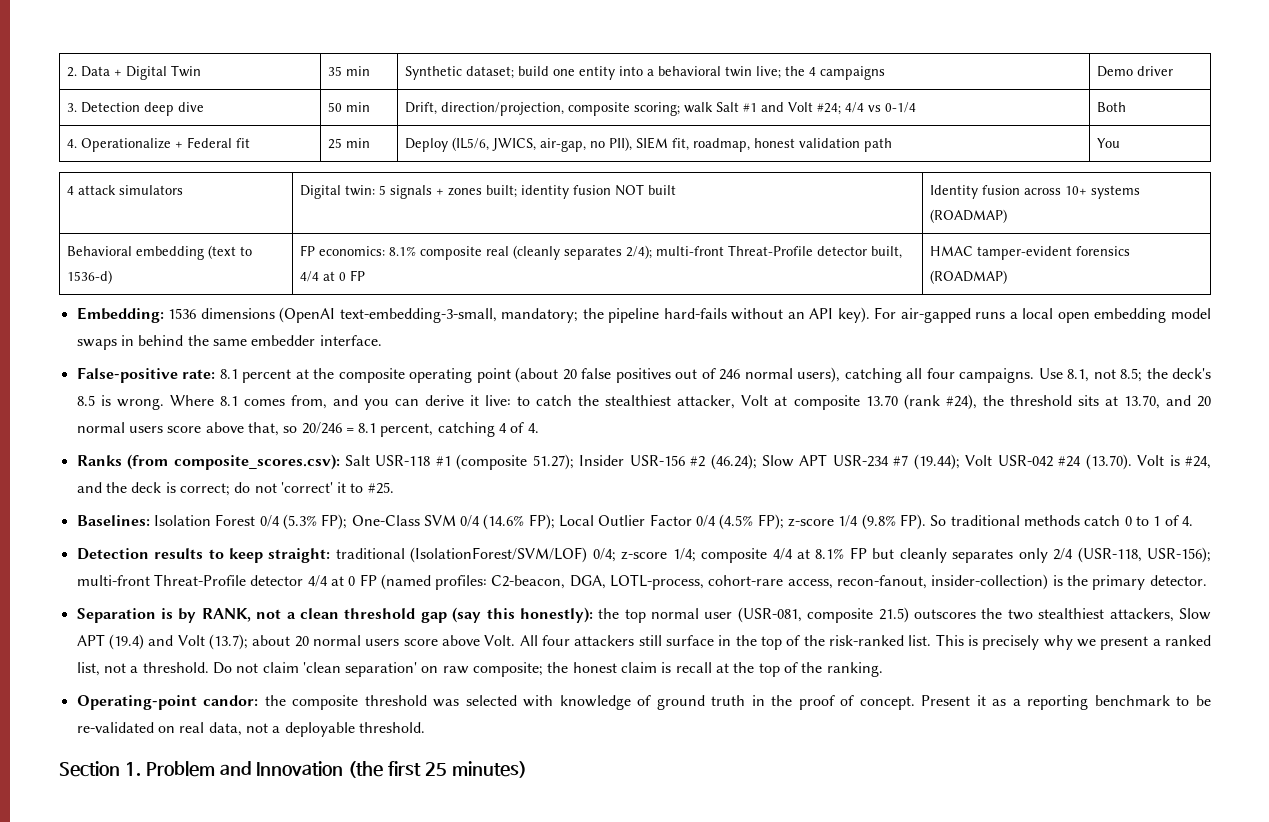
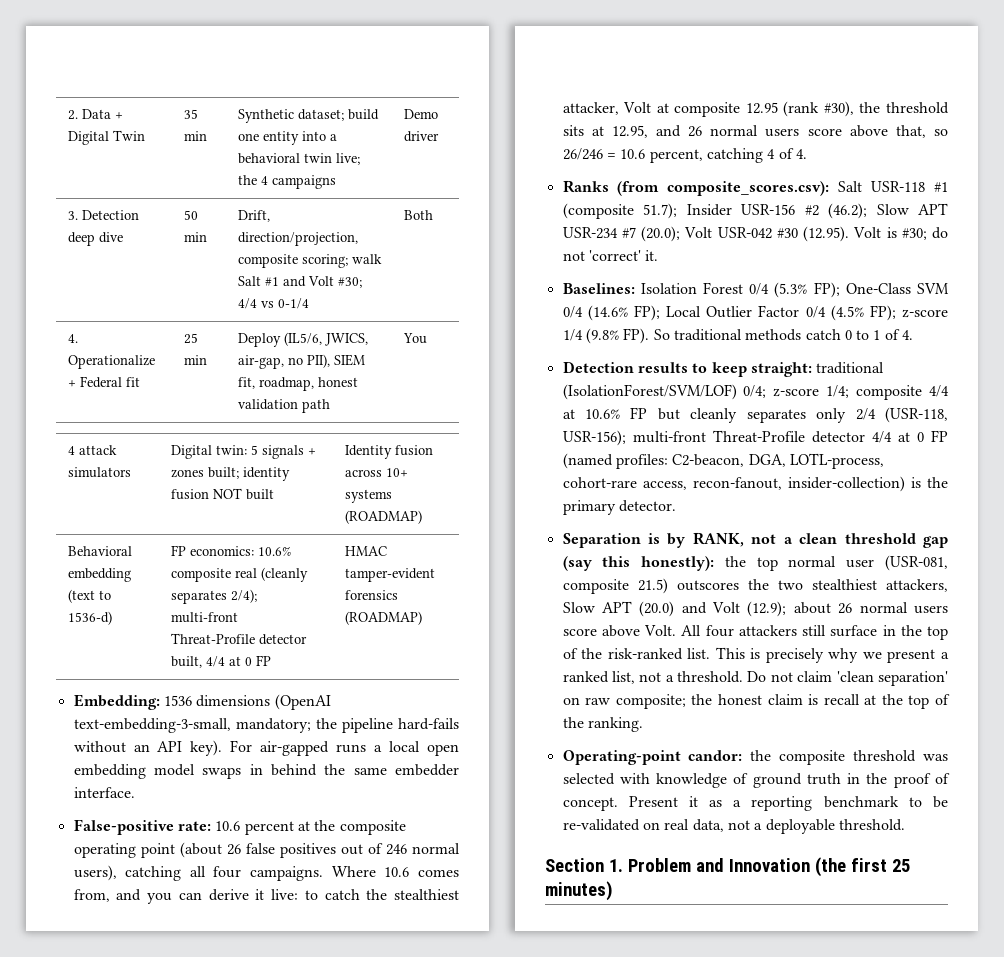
[817,103,842,115] #24; -> [337,277,362,288] #30;
[389,246,417,256] 8.1% -> [257,546,291,556] 10.6%
[219,369,238,379] 8.1 -> [215,821,241,831] 10.6
[562,369,577,380] 20 -> [226,844,241,855] 26
[1038,368,1212,382] [76,395,238,410] Use 8.1, not 8.5; the deck's 8.5 is wrong. Where 8.1 -> [331,866,410,877] Where 10.6
[865,394,977,410] 13.70 (rank #24), -> [745,101,854,117] 12.95 (rank #30),
[1123,395,1211,409] 13.70, and 20 -> [611,125,703,138] 12.95, and 26
[301,422,377,434] 20/246 = 8.1 -> [562,148,646,160] 26/246 = 10.6
[532,454,574,470] 51.27); -> [643,203,678,219] 51.7);
[710,454,757,470] (46.24); -> [828,203,868,219] (46.2);
[913,454,960,470] (19.44); -> [641,226,681,242] (20.0);
[1058,454,1211,470] [76,482,394,496] #24 (13.70). Volt is #24, and the deck is correct; do not 'correct' it to #25. -> [776,226,948,242] [562,250,659,261] #30 (12.95). Volt is #30; do not 'correct' it.
[815,548,845,559] 8.1% -> [585,409,621,419] 10.6%
[108,634,309,650] (19.4) and Volt (13.7); about 20 -> [639,601,853,617] (20.0) and Volt (12.9); about 26

